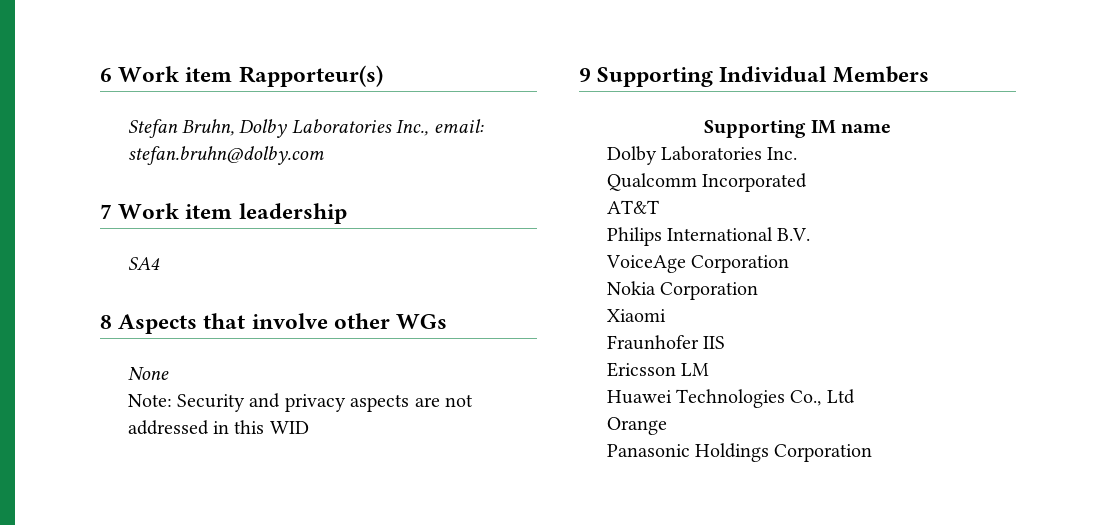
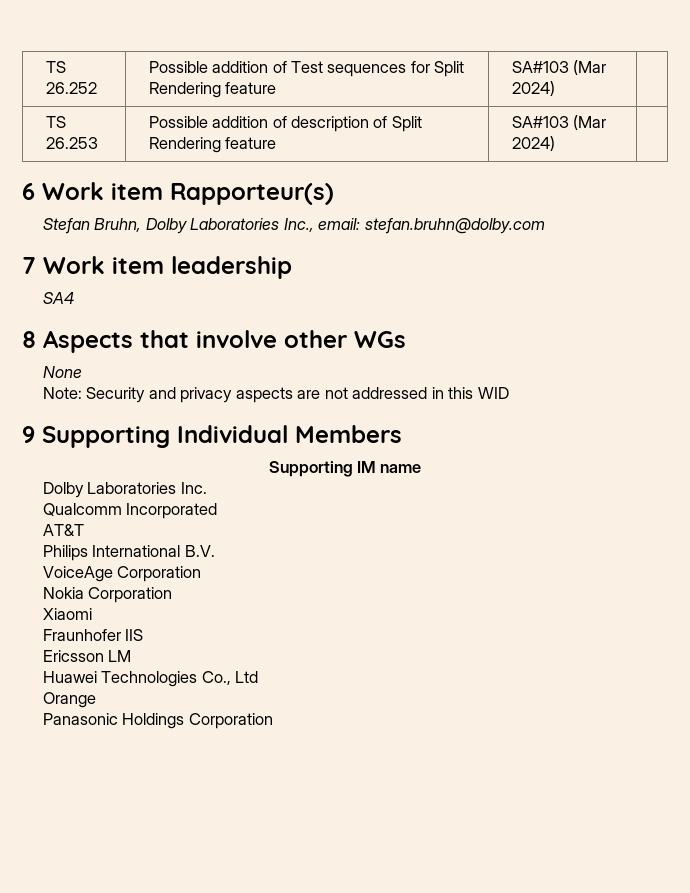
(100, 75) none -> [45,61,66,73] [45,82,97,94] [148,61,465,77] [148,82,277,98] [511,60,607,75] [511,81,555,96] [45,116,66,128] [45,137,98,149] [148,116,422,132] [148,137,277,153] [511,115,607,130] [511,136,555,151] TS 26.252 | Possible addition of Test sequences for Split Rendering feature | SA#103 (Mar 2024) | // TS 26.253 | Possible addition of description of Split Rendering feature | SA#103 (Mar 2024) | //

